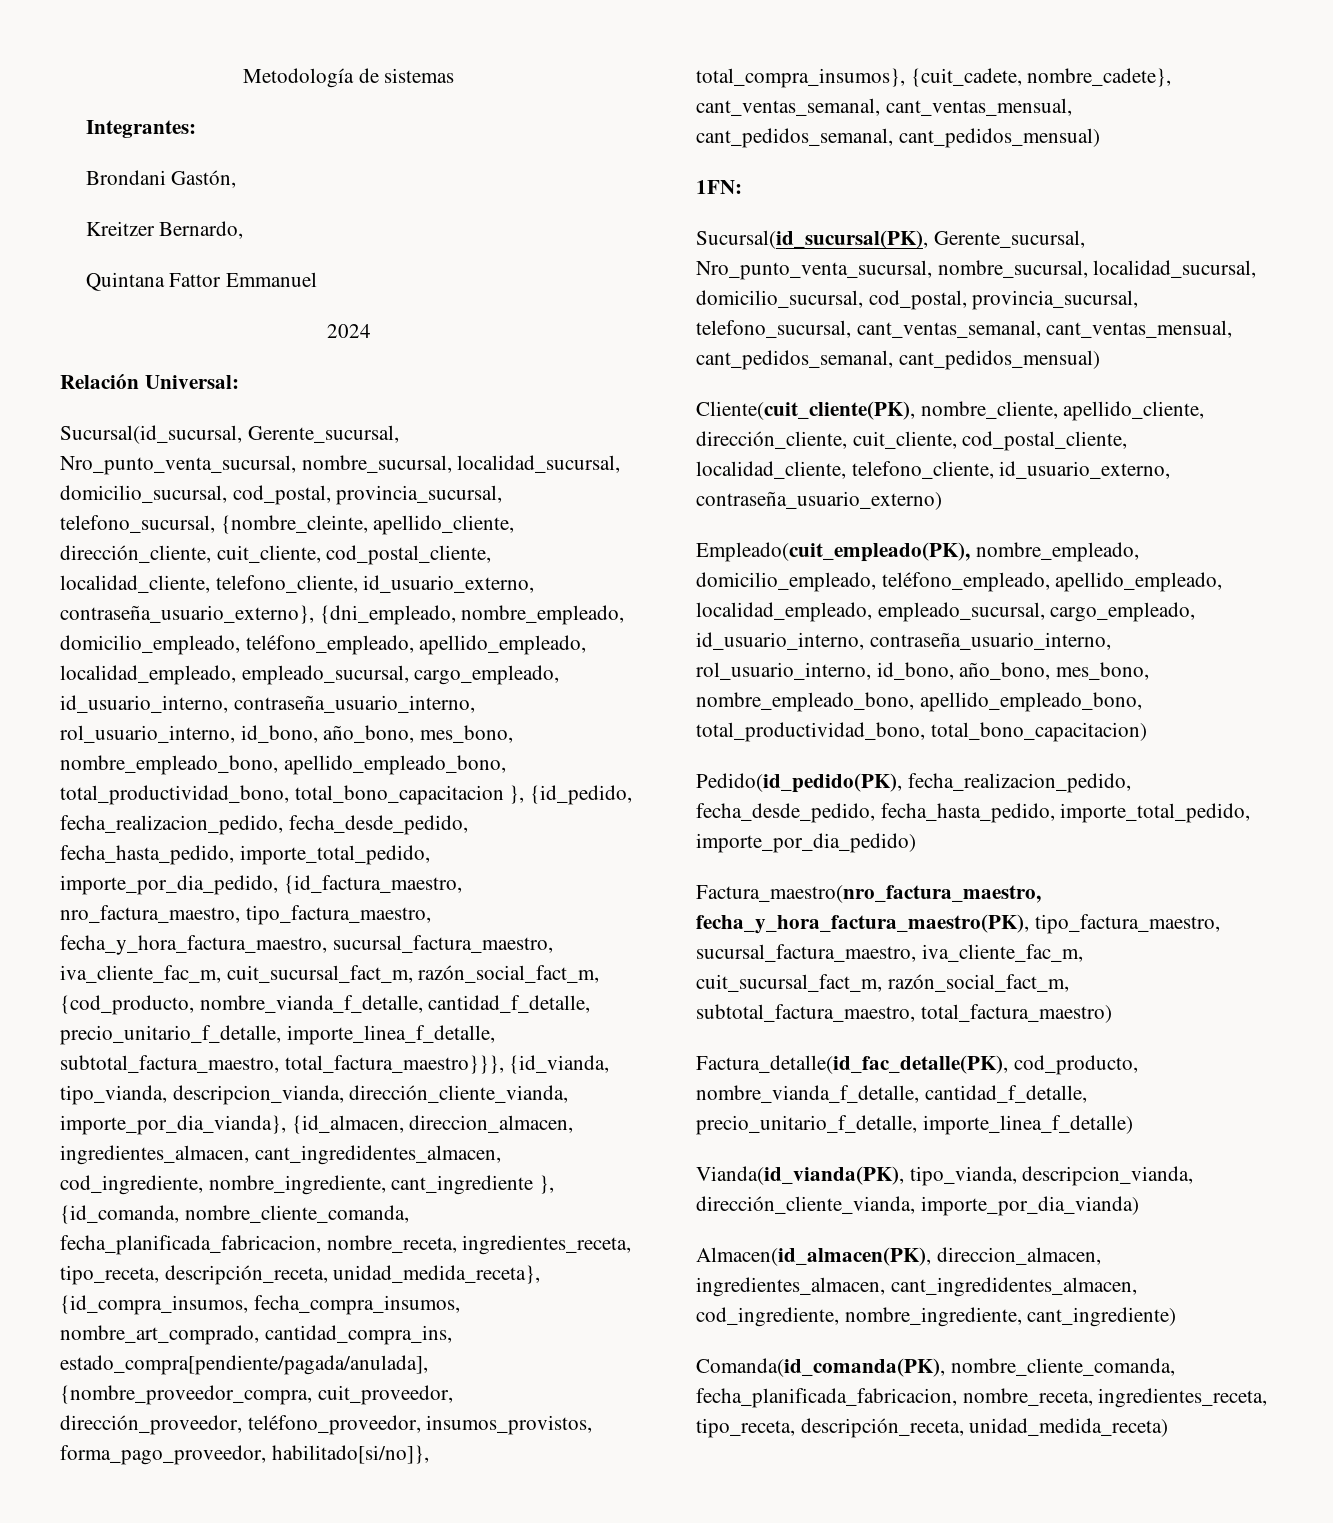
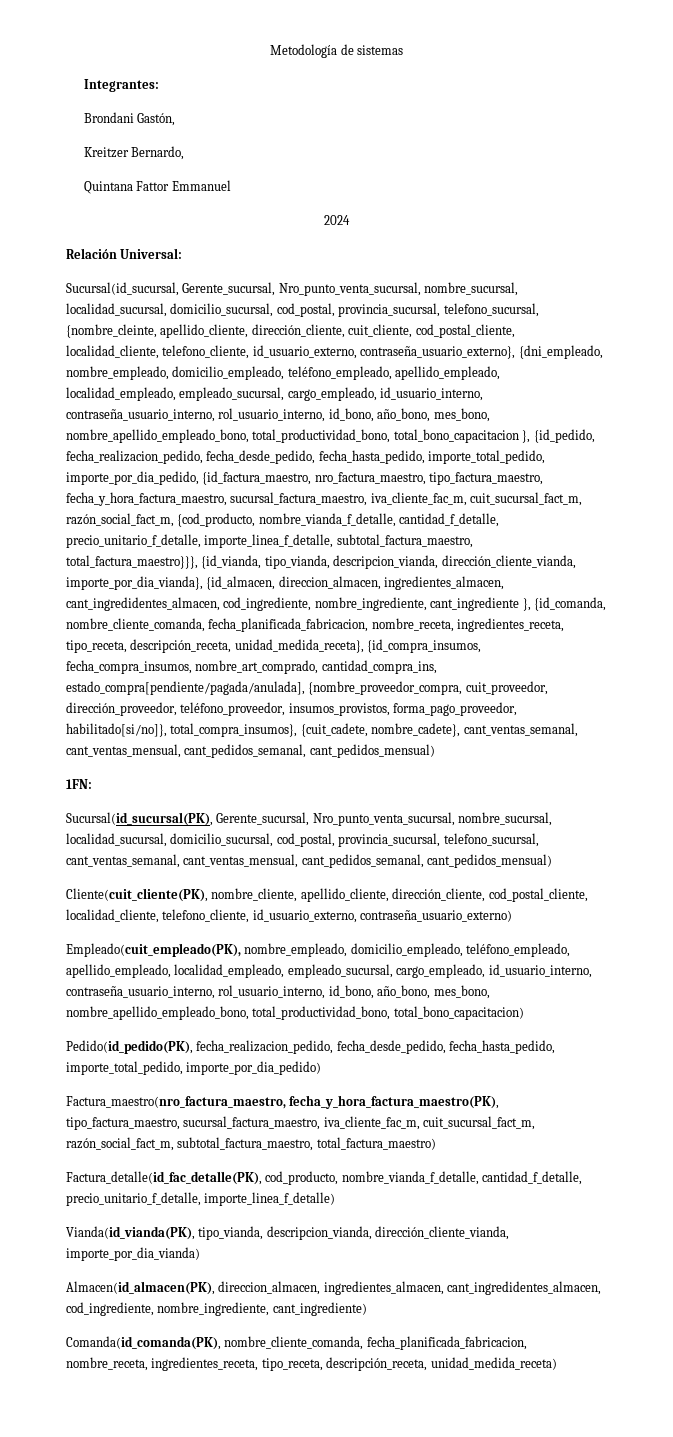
[60,755,506,775] nombre_empleado_bono, apellido_empleado_bono, -> [66,429,249,443] nombre_apellido_empleado_bono,
[852,431,957,449] cuit_cliente, -> (486, 895) none
[696,692,1142,712] nombre_empleado_bono, apellido_empleado_bono, -> [66,1006,249,1020] nombre_apellido_empleado_bono,

